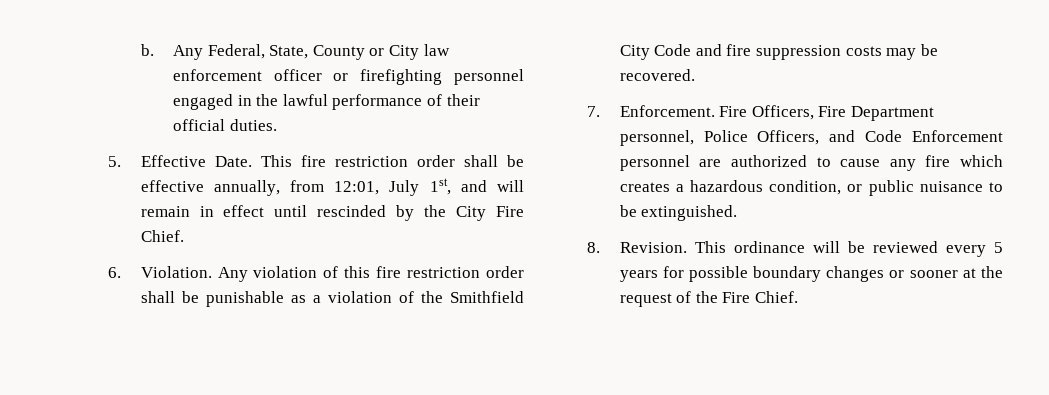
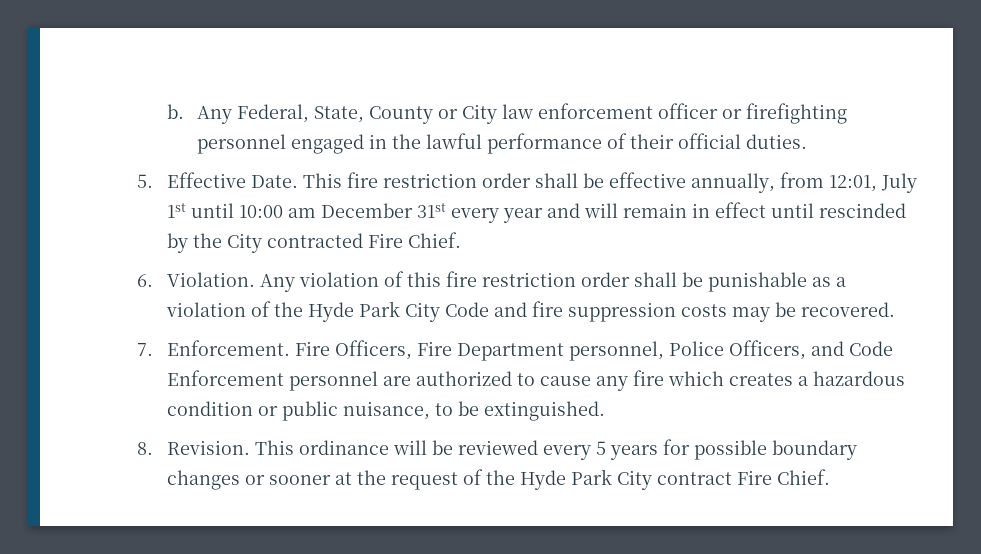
[429,178,451,195] 1st, -> [166,203,543,223] 1st until 10:00 am December 31st every year
(487, 213) none -> [266,233,363,248] contracted
[449,291,524,303] Smithfield -> [307,301,400,322] Hyde Park
[769,180,842,195] condition, -> [166,401,253,416] condition
[919,181,983,192] nuisance -> [342,401,430,420] nuisance,
(718, 297) none -> [519,469,732,490] Hyde Park City contract

